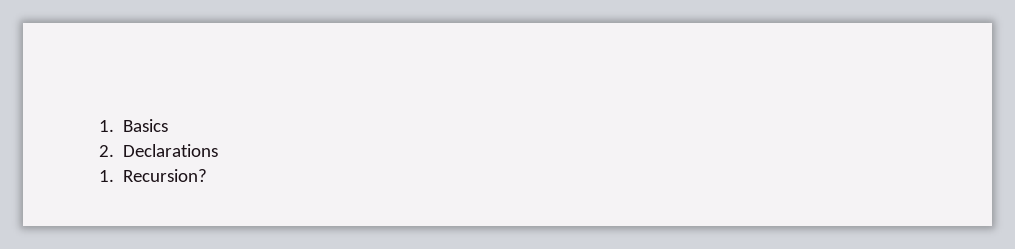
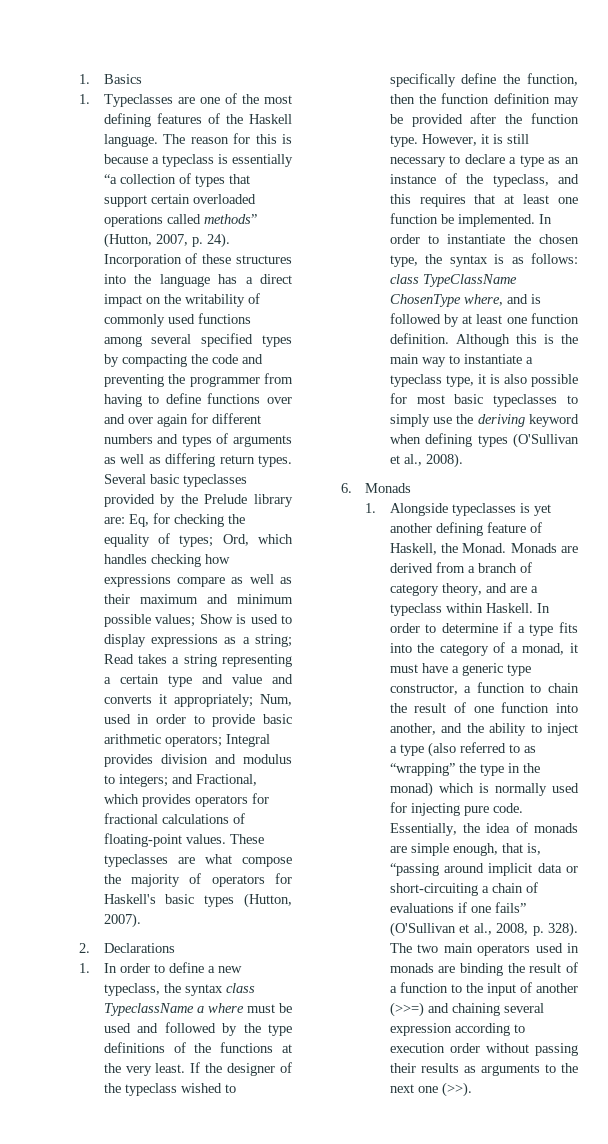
[98,144,218,157] [98,169,207,182] 2. Declarations // 1. Recursion? -> [79,93,292,107] [103,113,292,127] [103,133,293,147] [103,154,293,167] [103,173,250,187] [103,194,256,207] [103,214,257,227] [103,233,230,248] [103,253,292,267] [103,274,293,287] [103,293,260,307] [103,313,251,327] [103,333,292,347] [103,354,263,367] [103,373,293,387] [103,393,292,407] [103,413,261,427] [103,433,292,447] [103,453,293,467] [103,474,247,487] [103,494,293,507] [103,513,245,527] [103,533,293,547] [103,554,230,567] [103,574,292,587] [103,594,293,604] [103,614,293,627] [103,634,292,647] [103,654,292,667] [103,674,293,687] [103,694,292,707] [103,714,292,727] [103,734,270,747] [103,754,292,767] [103,774,257,787] [103,793,269,807] [103,813,245,824] [103,833,264,847] [103,854,292,867] [103,873,292,887] [103,893,292,908] [103,913,141,928] [79,943,175,953] [79,962,242,973] [103,983,255,996] [103,1003,292,1016] [103,1022,293,1036] [103,1042,292,1053] [103,1062,293,1076] [103,1083,236,1096] [389,73,578,87] [389,93,579,107] [389,113,579,127] [389,134,529,147] [389,154,579,167] [389,173,579,187] [389,194,578,207] [389,213,552,227] [389,234,579,244] [389,253,578,267] [389,274,517,287] [389,294,541,307] [389,313,579,327] [389,333,578,347] [389,354,533,367] [389,374,578,387] [389,393,578,407] [389,414,579,427] [389,433,579,448] [389,453,463,468] [340,483,412,493] [365,503,551,516] [389,522,542,536] [389,543,578,555] [389,562,532,573] [389,583,538,596] [389,603,550,616] [389,622,578,636] [389,642,578,656] [389,663,531,676] [389,682,579,695] [389,702,578,713] [389,723,578,736] [389,742,536,757] [389,763,540,776] [389,782,579,797] [389,802,523,816] [389,822,578,836] [389,843,541,856] [389,863,578,876] [389,882,538,896] [389,902,526,913] [389,922,578,937] [389,943,579,956] [389,962,578,976] [389,982,578,996] [389,1002,544,1017] [389,1023,525,1036] [389,1043,578,1056] [389,1063,578,1076] [389,1082,472,1097] 1. Typeclasses are one of the most defining features of the Haskell language. The reason for this is because a typeclass is essentially “a collection of types that support certain overloaded operations called methods” (Hutton, 2007, p. 24). Incorporation of these structures into the language has a direct impact on the writability of commonly used functions among several specified types by compacting the code and preventing the programmer from having to define functions over and over again for different numbers and types of arguments as well as differing return types. Several basic typeclasses provided by the Prelude library are: Eq, for checking the equality of types; Ord, which handles checking how expressions compare as well as their maximum and minimum possible values; Show is used to display expressions as a string; Read takes a string representing a certain type and value and converts it appropriately; Num, used in order to provide basic arithmetic operators; Integral provides division and modulus to integers; and Fractional, which provides operators for fractional calculations of floating-point values. These typeclasses are what compose the majority of operators for Haskell's basic types (Hutton, 2007). // 2. Declarations // 1. In order to define a new typeclass, the syntax class TypeclassName a where must be used and followed by the type definitions of the functions at the very least. If the designer of the typeclass wished to specifically define the function, then the function definition may be provided after the function type. However, it is still necessary to declare a type as an instance of the typeclass, and this requires that at least one function be implemented. In order to instantiate the chosen type, the syntax is as follows: class TypeClassName ChosenType where, and is followed by at least one function definition. Although this is the main way to instantiate a typeclass type, it is also possible for most basic typeclasses to simply use the deriving keyword when defining types (O'Sullivan et al., 2008). // 6. Monads // 1. Alongside typeclasses is yet another defining feature of Haskell, the Monad. Monads are derived from a branch of category theory, and are a typeclass within Haskell. In order to determine if a type fits into the category of a monad, it must have a generic type constructor, a function to chain the result of one function into another, and the ability to inject a type (also referred to as “wrapping” the type in the monad) which is normally used for injecting pure code. Essentially, the idea of monads are simple enough, that is, “passing around implicit data or short-circuiting a chain of evaluations if one fails” (O'Sullivan et al., 2008, p. 328). The two main operators used in monads are binding the result of a function to the input of another (>>=) and chaining several expression according to execution order without passing their results as arguments to the next one (>>).

